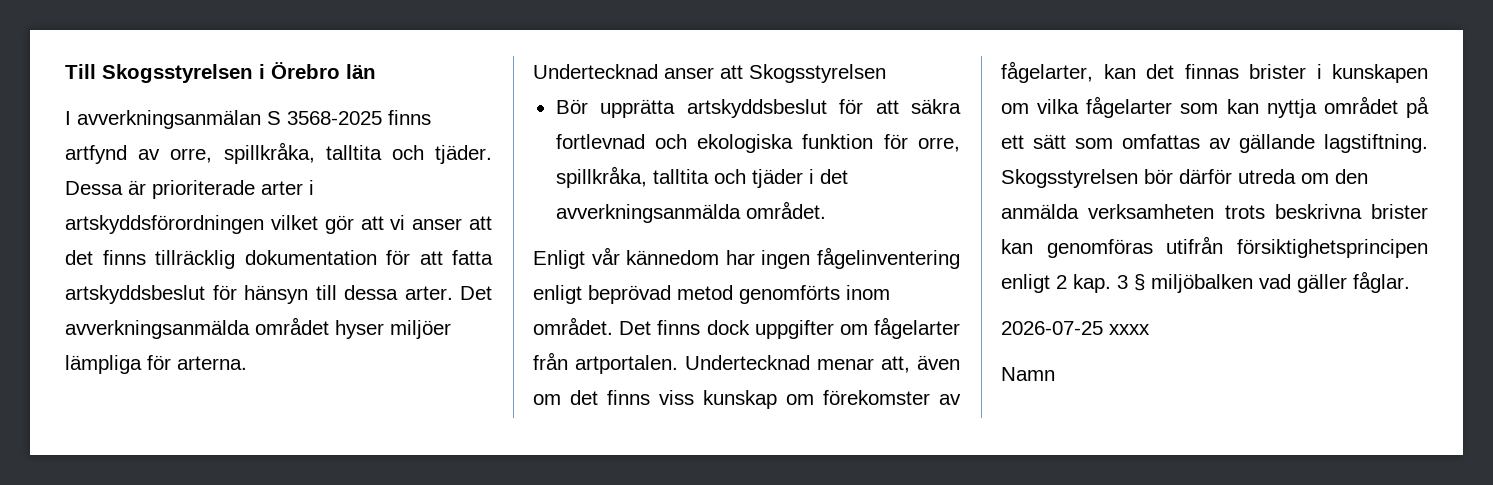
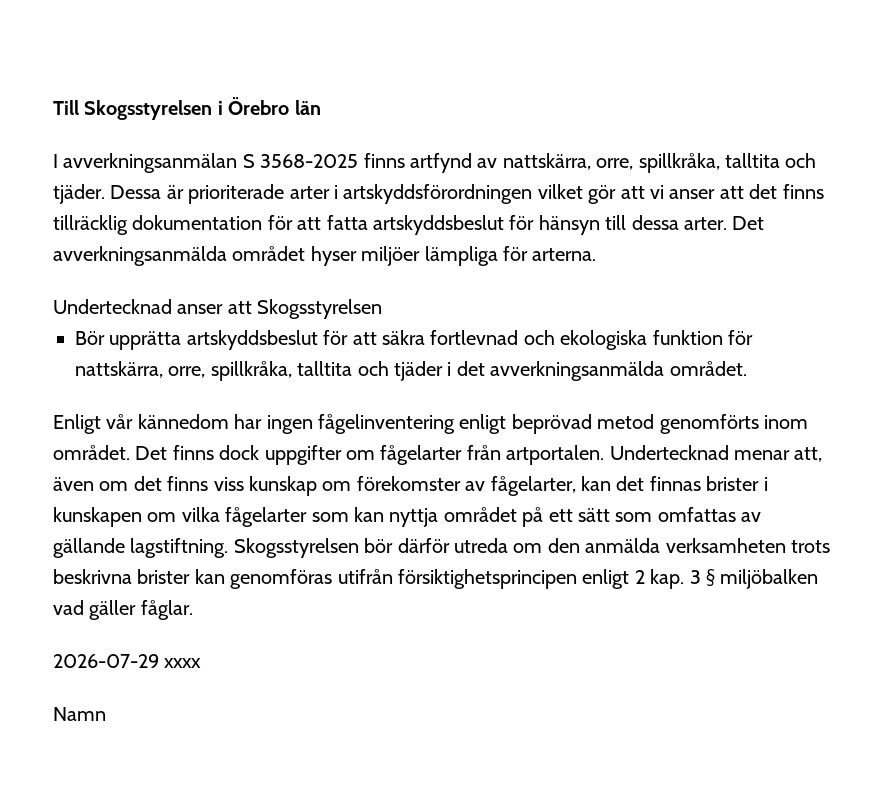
(161, 154) none -> [502,153,591,170] nattskärra,
(908, 141) none -> [75,361,163,378] nattskärra,
[1001,321,1103,335] 2026-07-25 -> [53,654,159,668] 2026-07-29

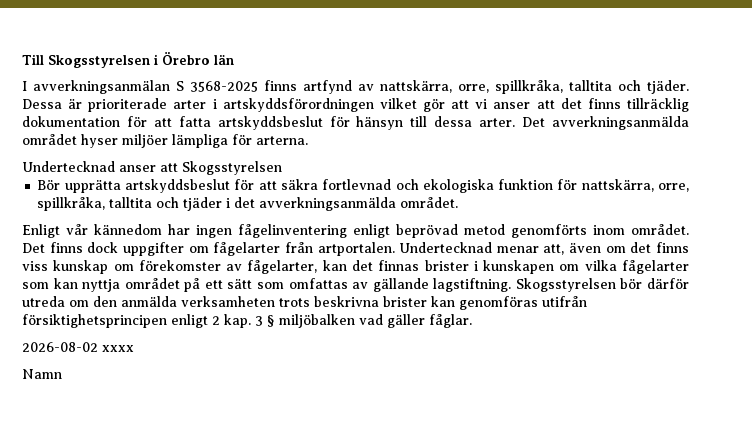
[53,654,159,668] 2026-07-29 -> [22,342,98,352] 2026-08-02

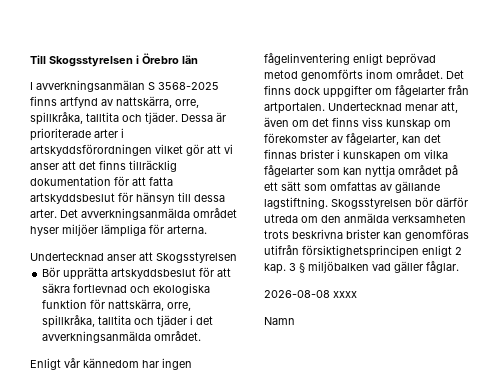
[22,342,98,352] 2026-08-02 -> [264,290,330,298] 2026-08-08

